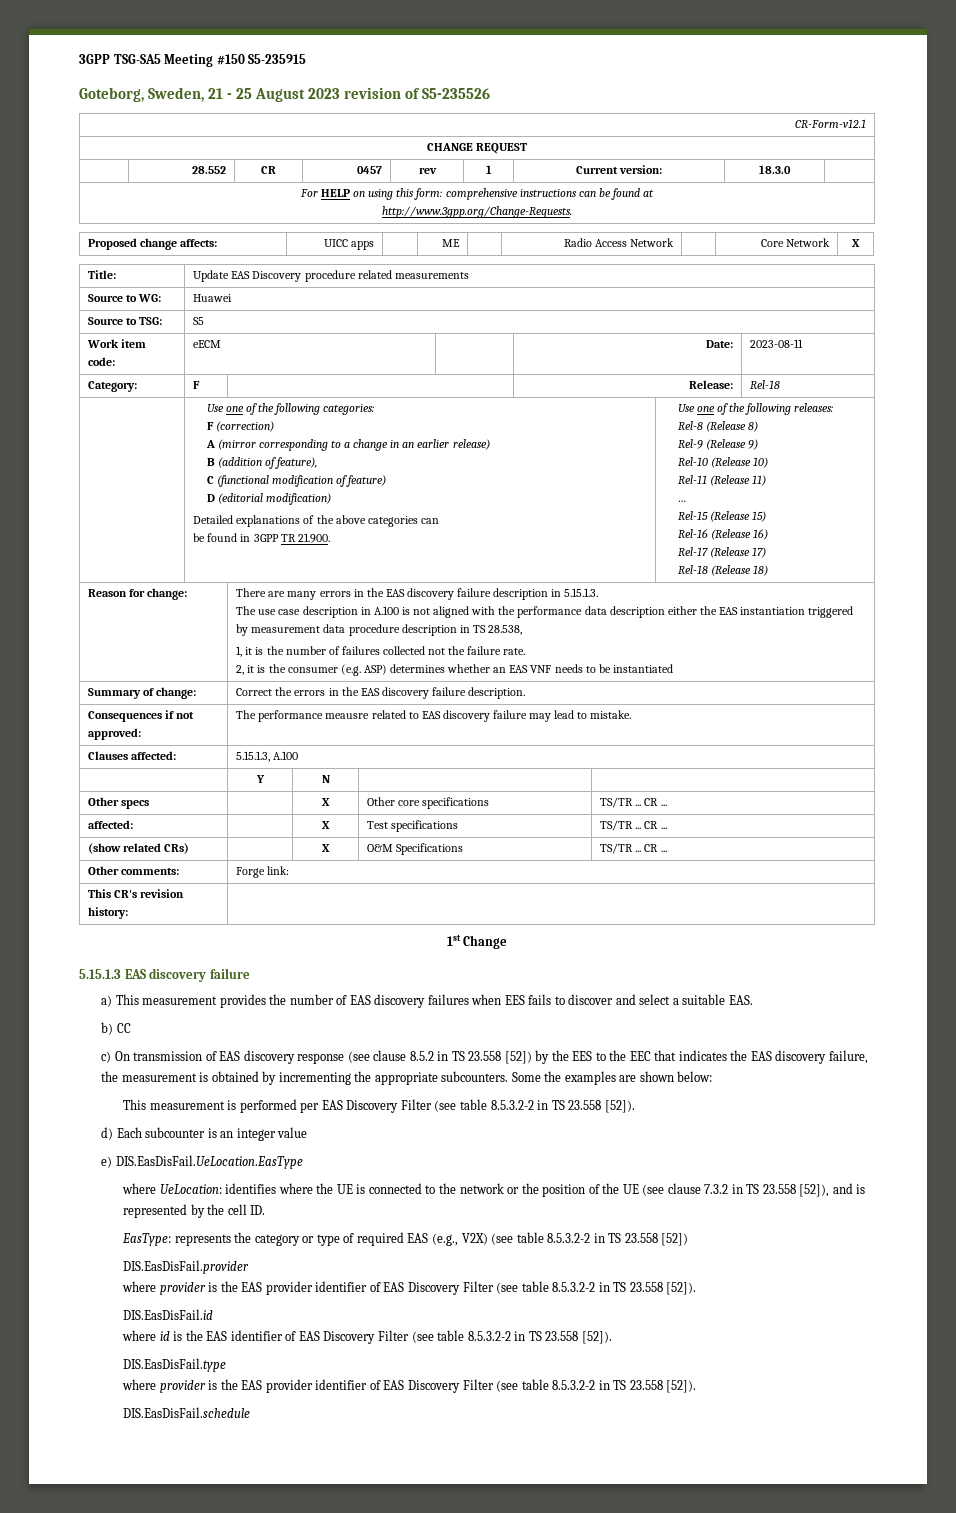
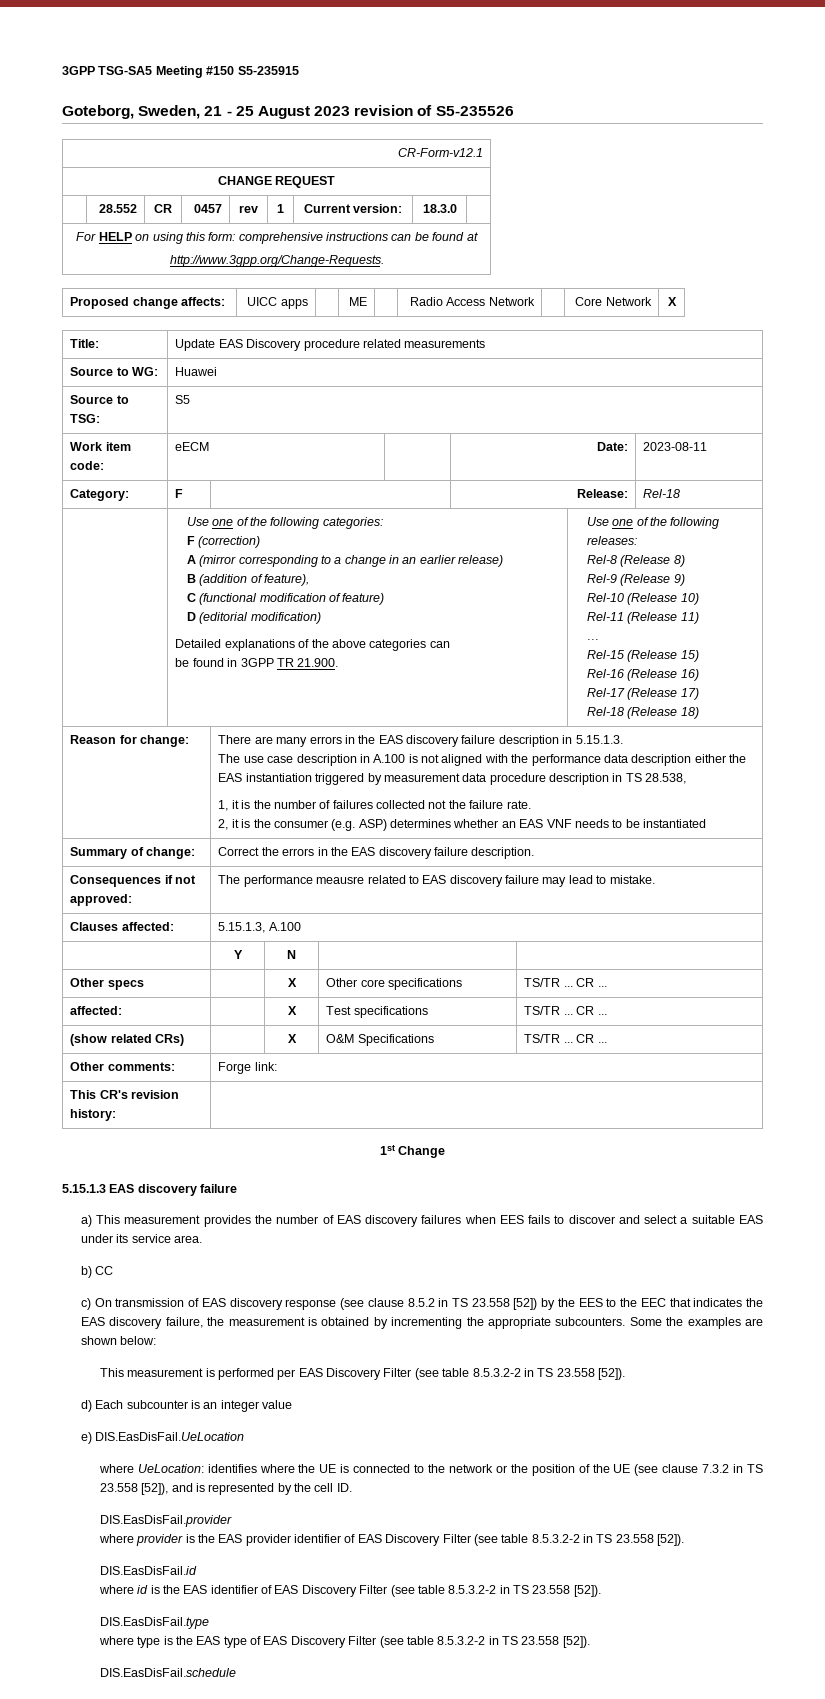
[728,995,753,1005] EAS. -> [739,1215,764,1224] [80,1234,203,1243] EAS under its service area.
[115,1155,303,1169] DIS.EasDisFail.UeLocation.EasType -> [95,1432,245,1441] DIS.EasDisFail.UeLocation
[122,1232,689,1246] // EasType: represents the category or type of required EAS (e.g., V2X) (see table 8.5.3.2-2 in TS 23.558 [52]) -> (352, 1487) none
[159,1379,368,1393] provider is the EAS provider identifier -> [137,1636,247,1648] type is the EAS type

